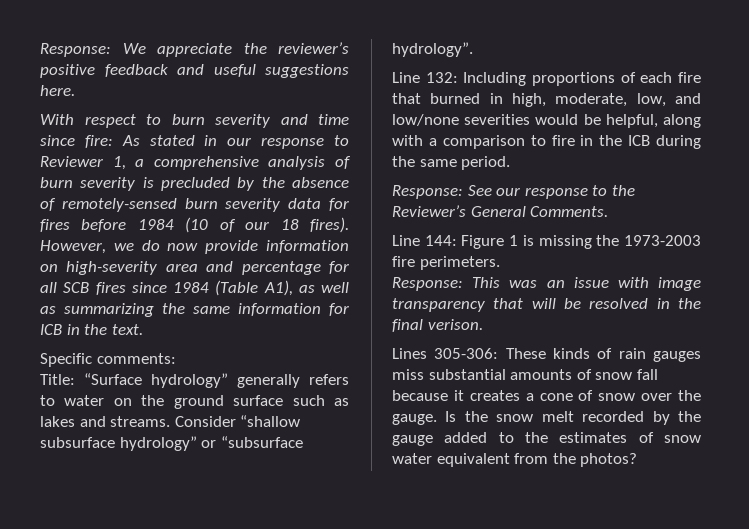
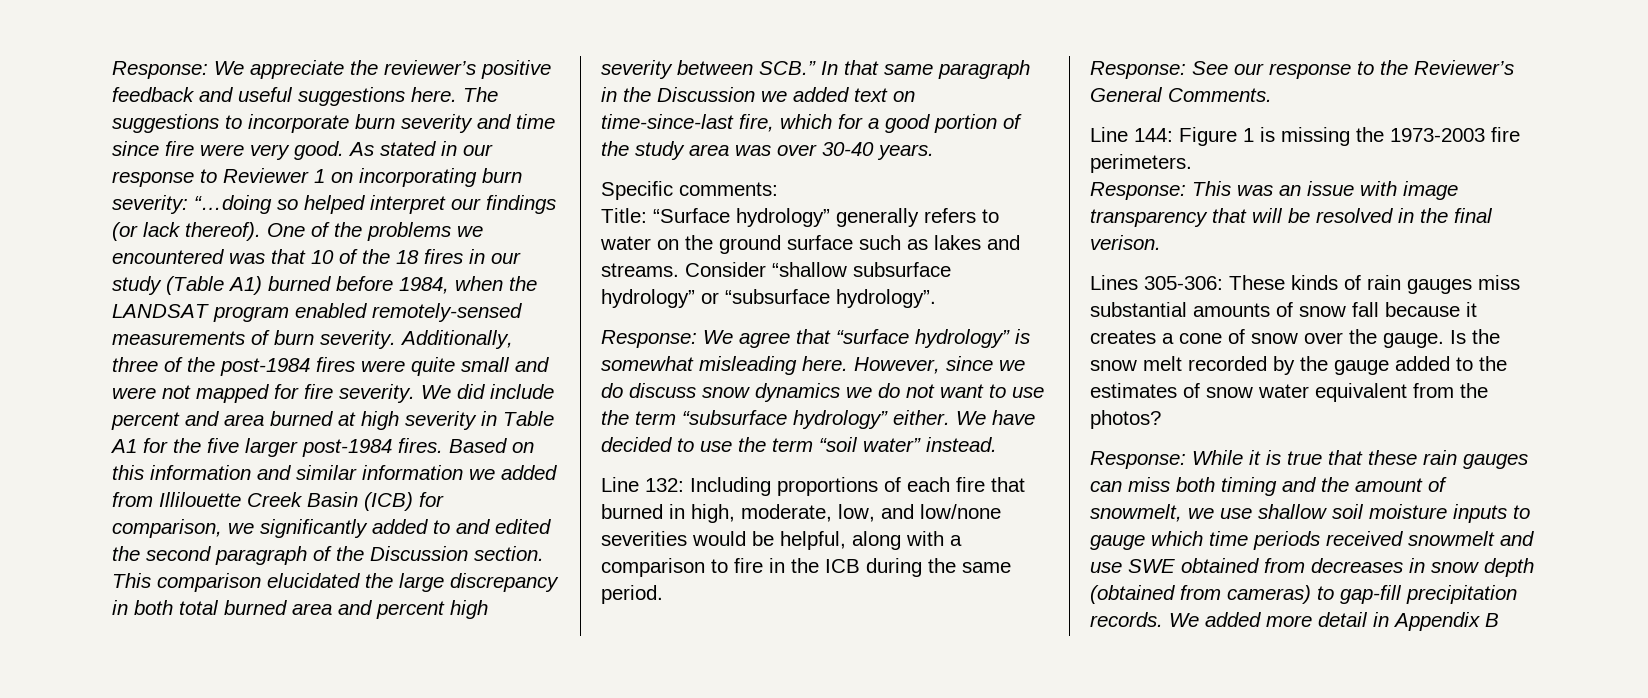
[40,114,161,128] // With respect to -> [463,87,498,102] [112,114,349,133] The suggestions to incorporate
[84,135,113,148] fire: -> [165,141,344,160] fire were very good.
[112,156,351,170] [40,177,349,191] [40,198,350,212] [40,217,349,233] [40,240,349,254] [40,261,349,275] [40,280,349,296] [40,303,349,317] [40,324,143,335] 1, a comprehensive analysis of burn severity is precluded by the absence of remotely-sensed burn severity data for fires before 1984 (10 of our 18 fires). However, we do now provide information on high-severity area and percentage for all SCB fires since 1984 (Table A1), as well as summarizing the same information for ICB in the text. -> [314,168,522,187] [112,195,556,214] [112,222,483,241] [112,249,521,264] [112,276,537,295] [112,303,522,322] [112,330,513,349] [112,357,549,376] [112,384,554,403] [111,411,554,430] [110,438,534,457] [112,465,557,480] [112,492,444,511] [112,519,551,538] [112,546,544,565] [112,573,559,592] [112,600,488,619] [601,60,1030,79] [601,87,915,102] [601,114,1022,133] [601,141,934,160] 1 on incorporating burn severity: “…doing so helped interpret our findings (or lack thereof). One of the problems we encountered was that 10 of the 18 fires in our study (Table A1) burned before 1984, when the LANDSAT program enabled remotely-sensed measurements of burn severity. Additionally, three of the post-1984 fires were quite small and were not mapped for fire severity. We did include percent and area burned at high severity in Table A1 for the five larger post-1984 fires. Based on this information and similar information we added from Illilouette Creek Basin (ICB) for comparison, we significantly added to and edited the second paragraph of the Discussion section. This comparison elucidated the large discrepancy in both total burned area and percent high severity between SCB.” In that same paragraph in the Discussion we added text on time-since-last fire, which for a good portion of the study area was over 30-40 years.
(473, 49) none -> [601,329,1030,348] [601,356,1025,375] [601,383,1044,402] [601,410,1035,429] [601,437,997,452] // Response: We agree that “surface hydrology” is somewhat misleading here. However, since we do discuss snow dynamics we do not want to use the term “subsurface hydrology” either. We have decided to use the term “soil water” instead.
(638, 460) none -> [1090,450,1528,469] [1090,477,1447,496] [1090,504,1530,523] [1090,531,1534,550] [1090,558,1534,577] [1090,585,1517,604] [1090,612,1499,631] // Response: While it is true that these rain gauges can miss both timing and the amount of snowmelt, we use shallow soil moisture inputs to gauge which time periods received snowmelt and use SWE obtained from decreases in snow depth (obtained from cameras) to gap-fill precipitation records. We added more detail in Appendix B

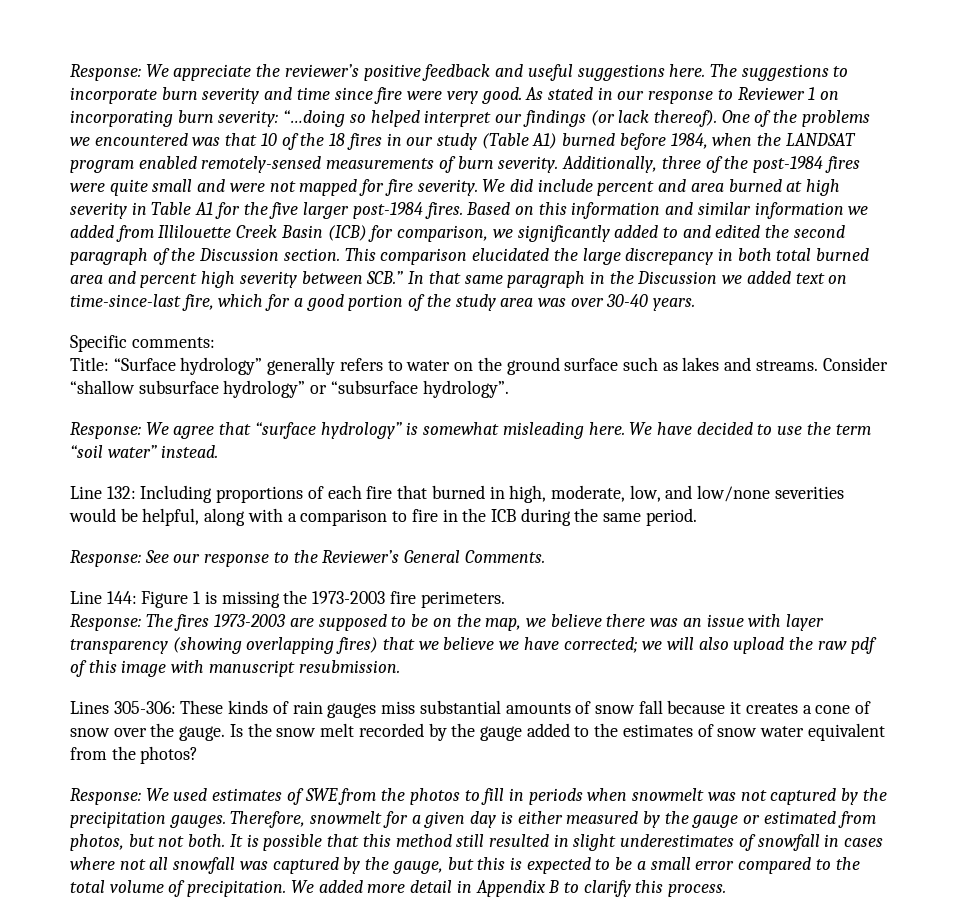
[854,356,1025,374] [601,383,1044,402] [601,410,950,429] However, since we do discuss snow dynamics we do not want to use the term “subsurface hydrology” either. -> (625, 428) none
[1192,181,1458,200] [1090,208,1493,227] [1090,235,1161,250] This was an issue with image transparency that will be resolved in the final verison. -> [145,614,825,631] [70,637,877,654] [70,660,400,677] The fires 1973-2003 are supposed to be on the map, we believe there was an issue with layer transparency (showing overlapping fires) that we believe we have corrected; we will also upload the raw pdf of this image with manuscript resubmission.
[1192,450,1528,469] [1090,477,1447,496] [1090,504,1530,523] [1090,531,1534,550] [1090,558,1534,577] [1090,585,1517,604] [1090,612,1163,627] While it is true that these rain gauges can miss both timing and the amount of snowmelt, we use shallow soil moisture inputs to gauge which time periods received snowmelt and use SWE obtained from decreases in snow depth (obtained from cameras) to gap-fill precipitation records. -> [145,788,887,805] [70,811,876,828] [70,834,884,851] [70,857,860,874] [70,880,287,897] We used estimates of SWE from the photos to fill in periods when snowmelt was not captured by the precipitation gauges. Therefore, snowmelt for a given day is either measured by the gauge or estimated from photos, but not both. It is possible that this method still resulted in slight underestimates of snowfall in cases where not all snowfall was captured by the gauge, but this is expected to be a small error compared to the total volume of precipitation.
(1499, 620) none -> [563,880,727,897] to clarify this process.

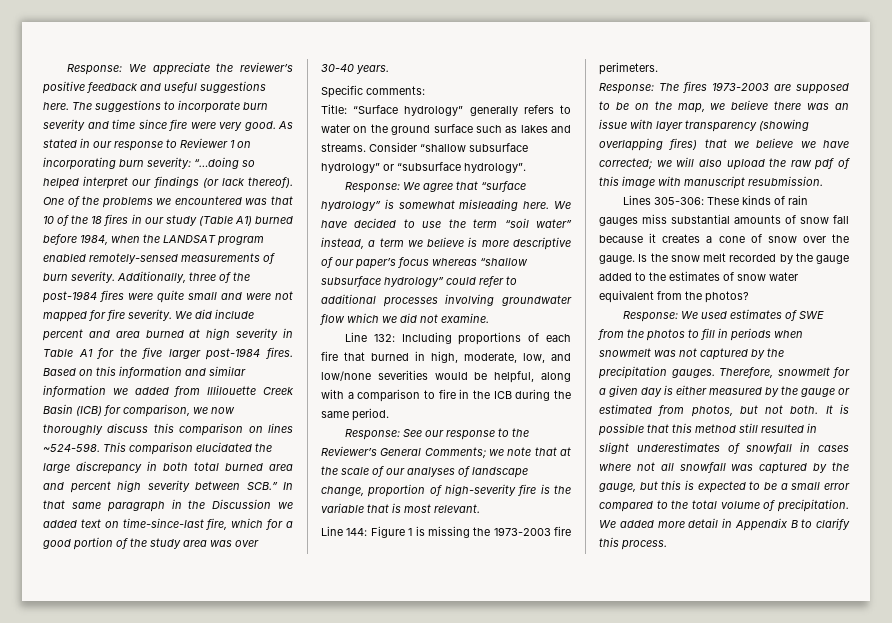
[517,225,845,242] [70,248,340,265] significantly added to and edited the second paragraph of the Discussion section. -> [211,407,235,414] [43,423,293,436] [43,443,100,452] now thoroughly discuss this comparison on lines ~524-598.
[161,445,219,458] instead. -> [321,237,571,250] [321,257,528,269] [321,276,517,287] [321,294,572,307] [320,313,489,325] instead, a term we believe is more descriptive of our paper’s focus whereas “shallow subsurface hydrology” could refer to additional processes involving groundwater flow which we did not examine.
[464,550,545,563] Comments. -> [424,447,571,458] [321,466,528,478] [321,484,571,497] [321,503,480,513] Comments; we note that at the scale of our analyses of landscape change, proportion of high-severity fire is the variable that is most relevant.

